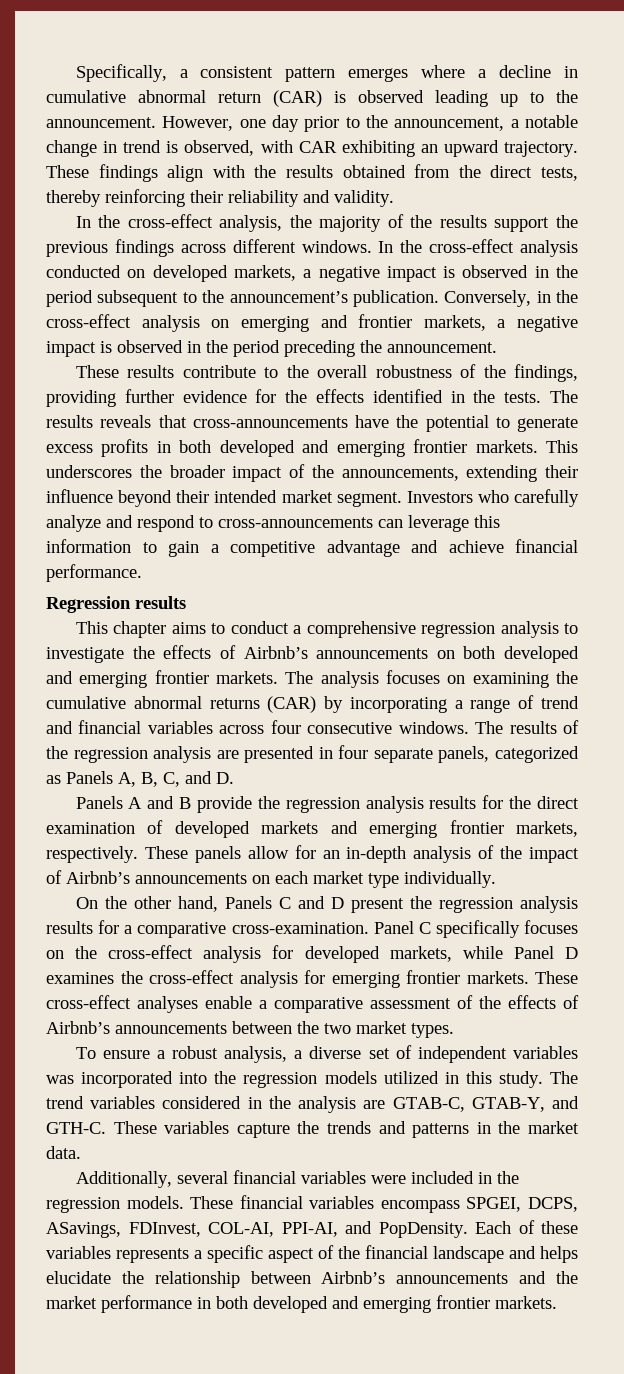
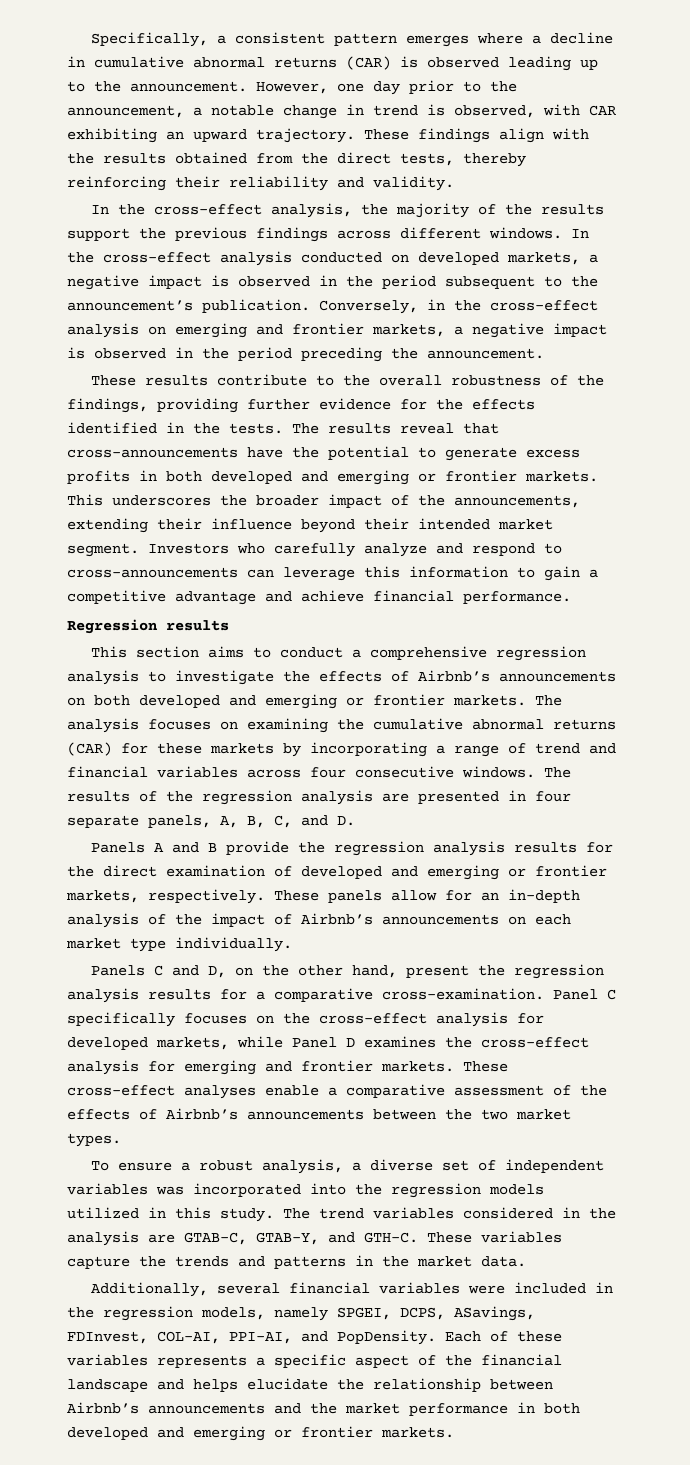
[218,92,261,103] return -> [274,57,337,68] returns
[100,415,152,428] reveals -> [400,423,454,434] reveal
(405, 449) none -> [418,473,436,482] or
[113,621,167,638] chapter -> [136,646,200,658] section
(148, 680) none -> [346,697,364,706] or
(317, 704) none -> [121,743,274,754] for these markets
[494,746,579,763] [46,771,113,784] categorized as Panels -> (211, 821) none
[261,821,438,838] markets and emerging -> [391,865,526,880] and emerging or
[75,896,344,912] On the other hand, Panels C and D -> [91,965,398,978] Panels C and D, on the other hand,
(400, 980) none -> [265,1061,292,1072] and
[126,1195,460,1213] models. These financial variables encompass -> [201,1307,328,1321] models, namely
(431, 1305) none -> [274,1429,292,1438] or

